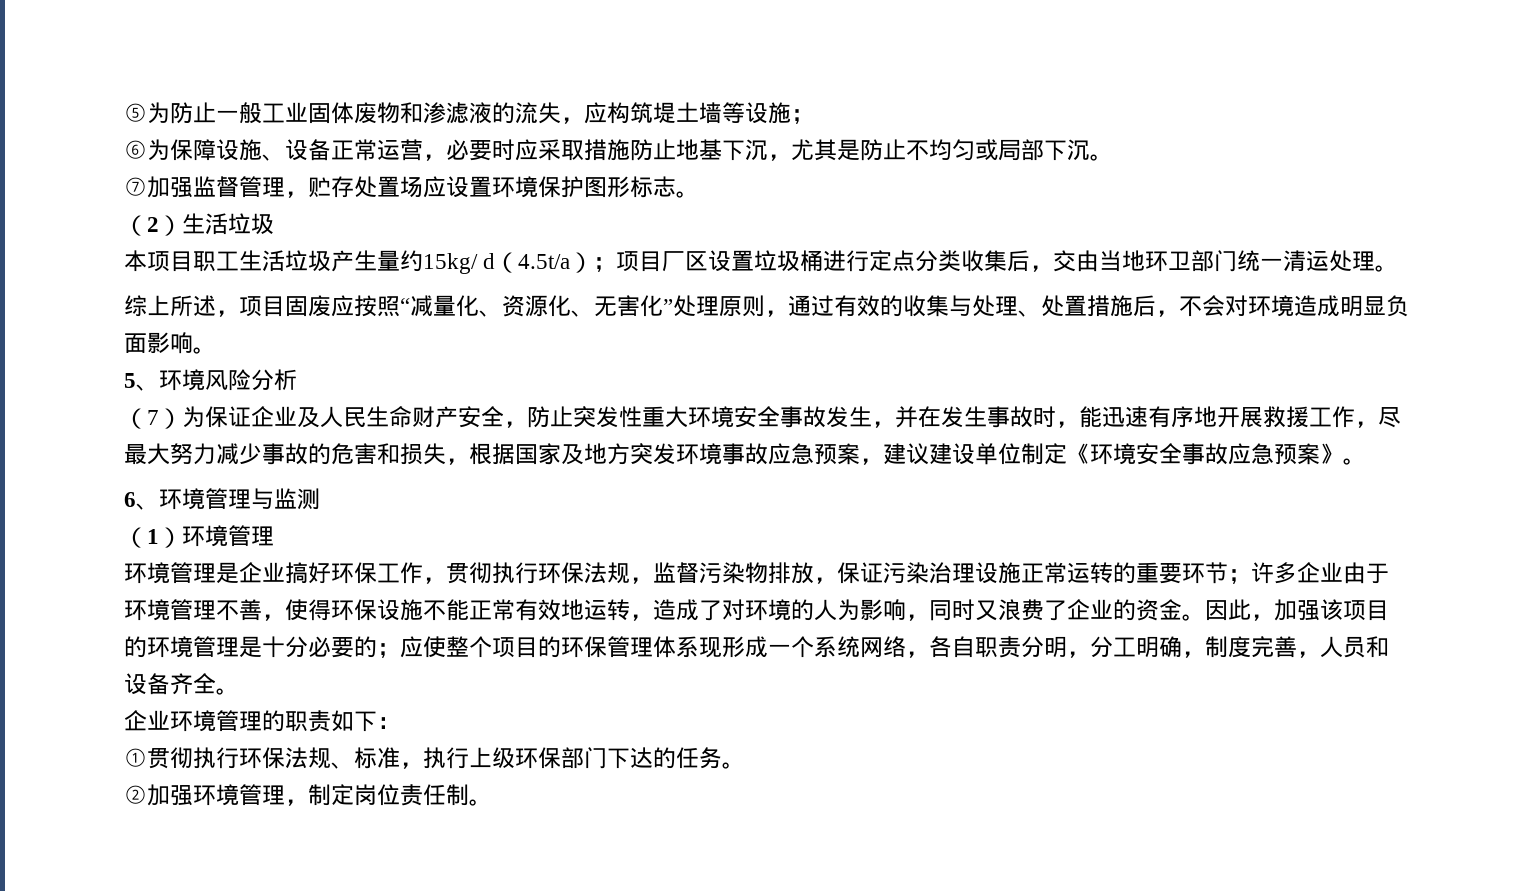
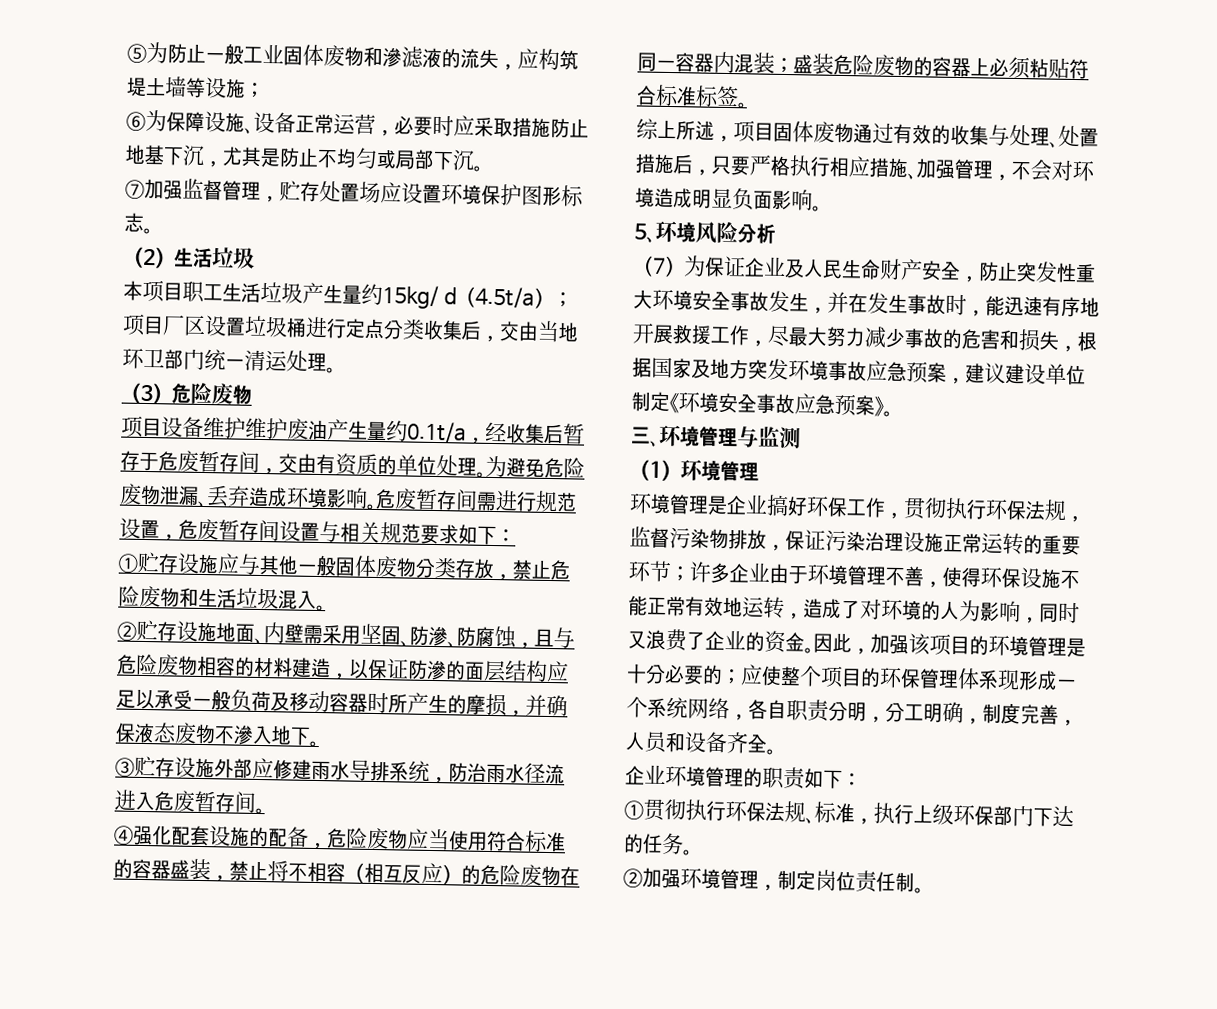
[124,295,788,317] 综上所述，项目固废应按照“减量化、资源化、无害化”处理原则， -> [121,382,253,405] [121,415,585,445] [120,450,585,479] [119,483,577,513] [119,517,516,546] [118,551,571,581] [118,585,326,612] [117,619,575,649] [116,653,569,683] [116,689,568,717] [115,722,319,748] [115,755,565,785] [114,789,265,815] [114,825,566,853] [113,858,580,887] [637,51,1089,80] [636,84,747,109] [636,118,854,144] （3）危险废物 // 项目设备维护维护废油产生量约0.1t/a，经收集后暂存于危废暂存间，交由有资质的单位处理。为避免危险废物泄漏、丢弃造成环境影响。危废暂存间需进行规范设置，危废暂存间设置与相关规范要求如下： // ①贮存设施应与其他一般固体废物分类存放，禁止危险废物和生活垃圾混入。 // ②贮存设施地面、内壁需采用坚固、防渗、防腐蚀，且与危险废物相容的材料建造，以保证防渗的面层结构应足以承受一般负荷及移动容器时所产生的摩损，并确保液态废物不渗入地下。 // ③贮存设施外部应修建雨水导排系统，防治雨水径流进入危废暂存间。 // ④强化配套设施的配备，危险废物应当使用符合标准的容器盛装，禁止将不相容（相互反应）的危险废物在同一容器内混装；盛装危险废物的容器上必须粘贴符合标准标签。 // 综上所述，项目固体废物
(1179, 313) none -> [711,154,1012,181] 只要严格执行相应措施、加强管理，
[124,492,136,507] 6 -> [631,426,651,444] 三

